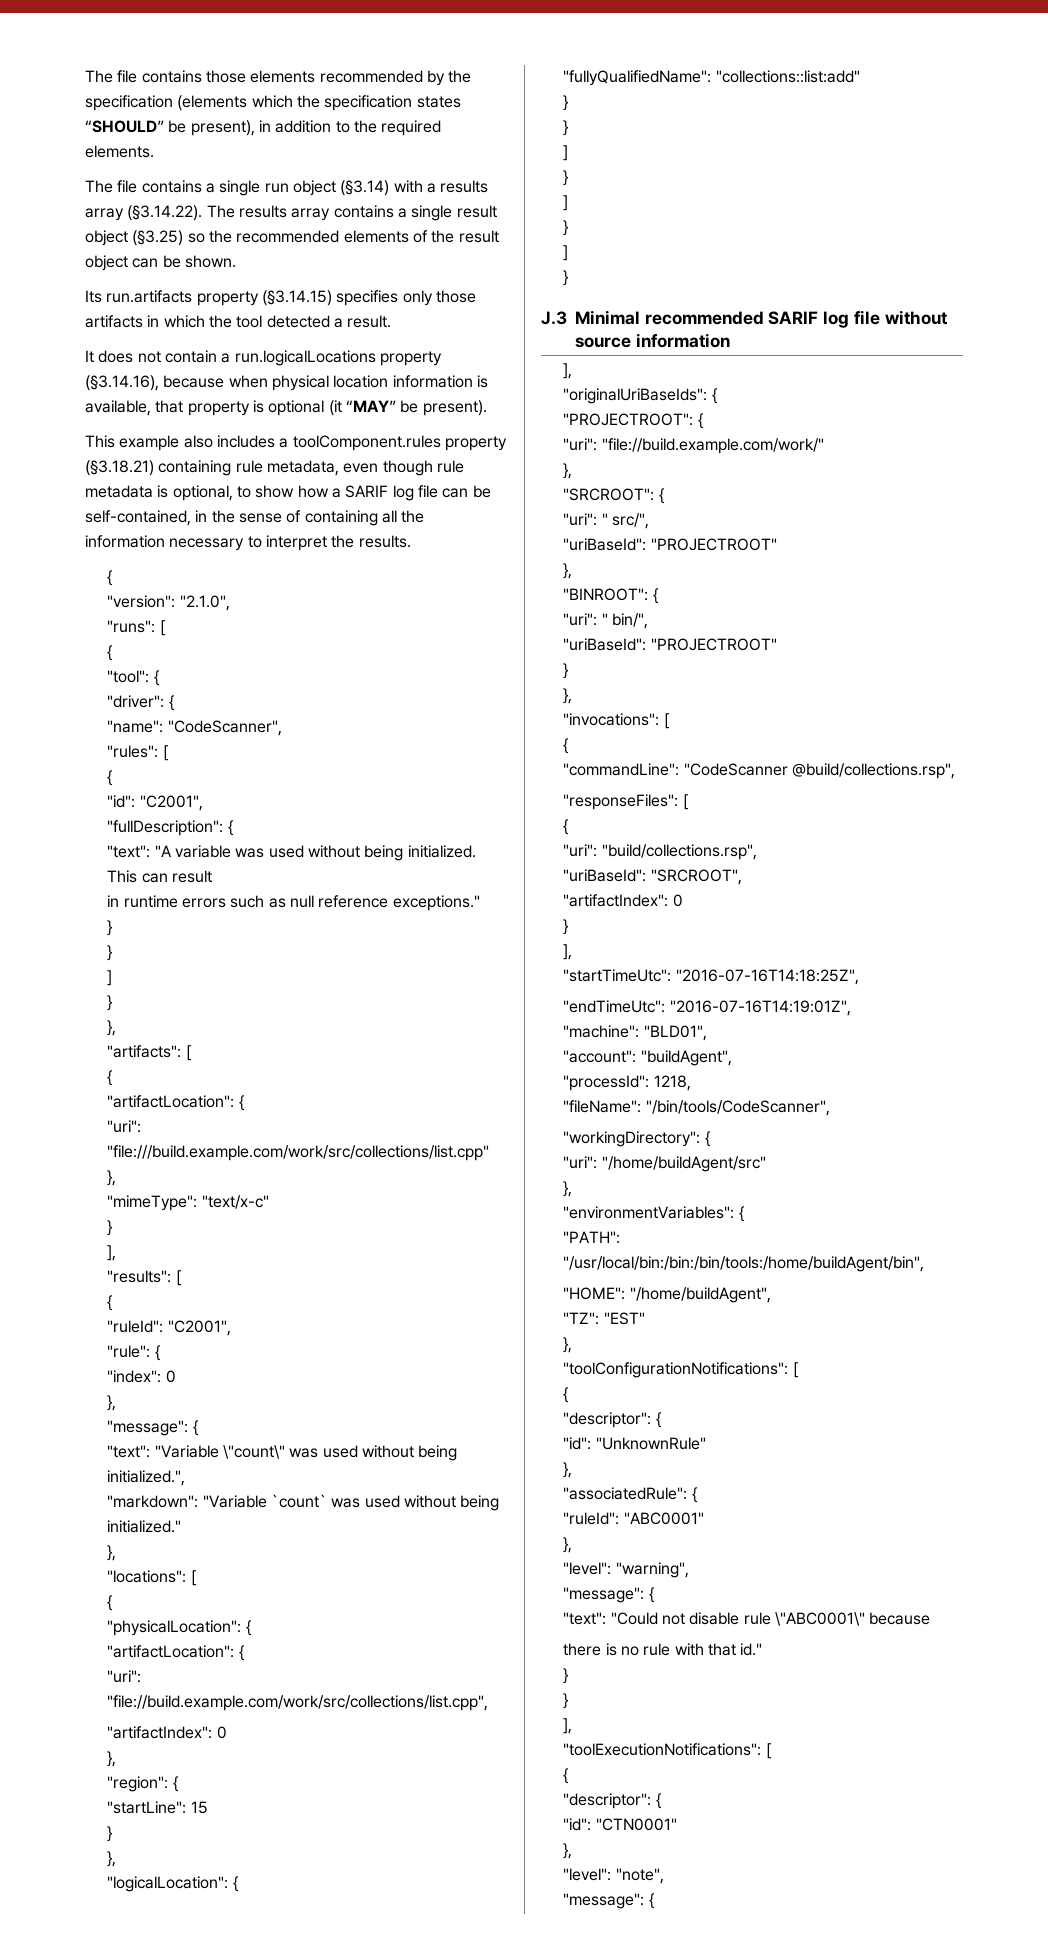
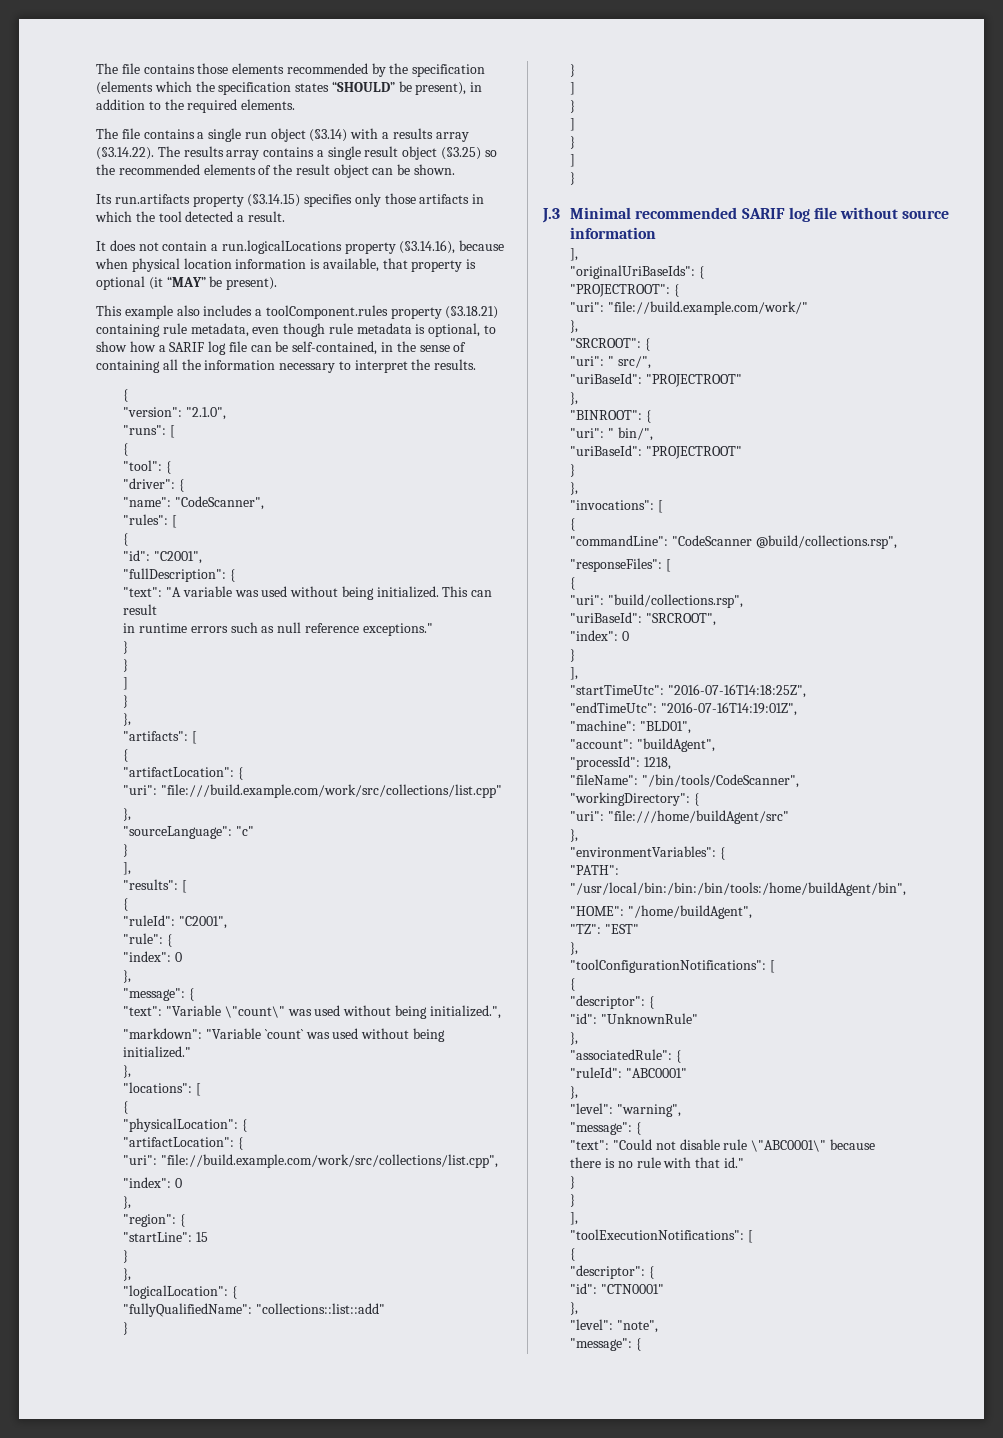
[107,1195,269,1211] "mimeType": "text/x-c" -> [123,826,255,839] "sourceLanguage": "c"
[107,1726,213,1739] "artifactIndex": -> [123,1177,172,1188] "index":
[715,70,860,83] "collections::list:add" -> [256,1303,386,1314] "collections::list::add"
[563,894,669,907] "artifactIndex": -> [570,630,619,641] "index":
[601,1156,766,1172] "/home/buildAgent/src" -> [608,810,790,824] "file:///home/buildAgent/src"

